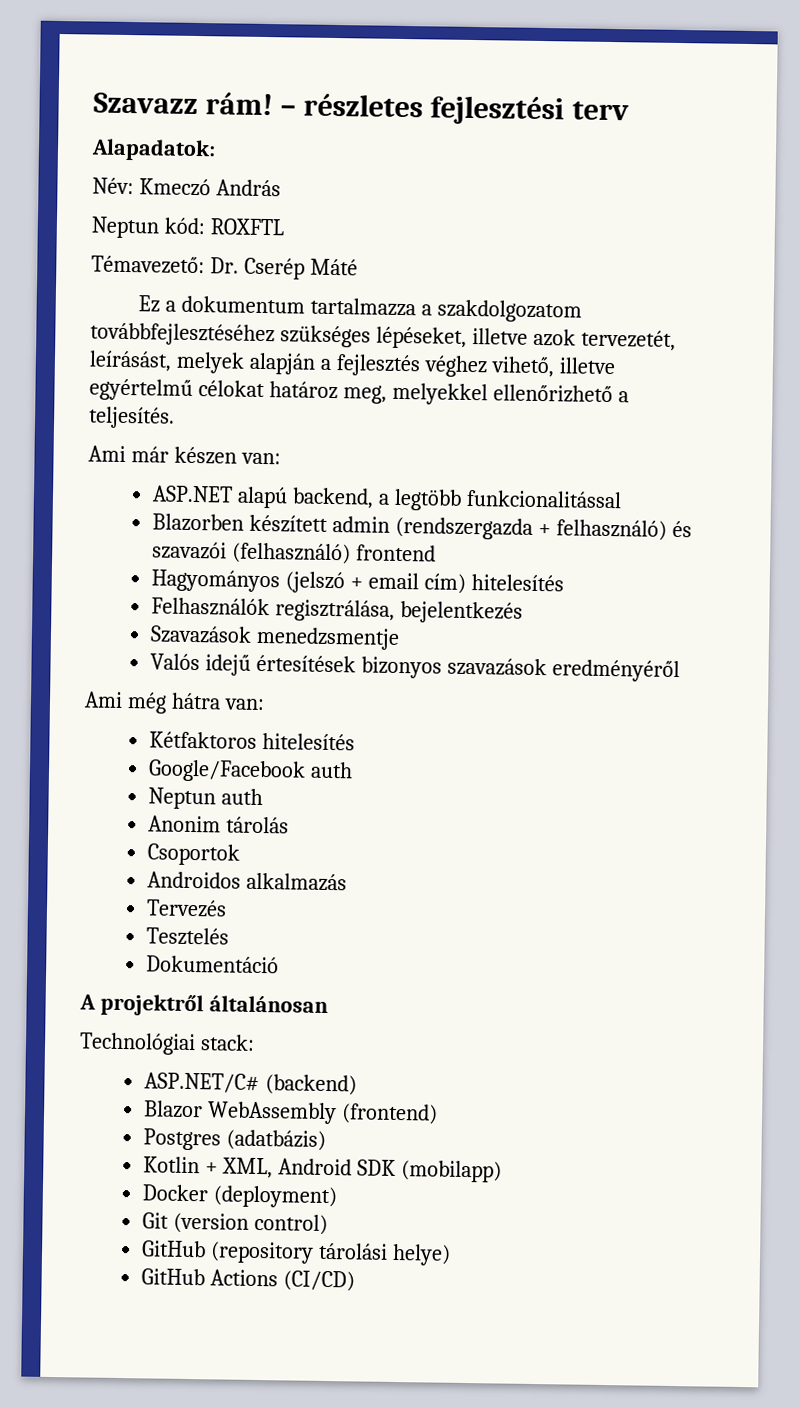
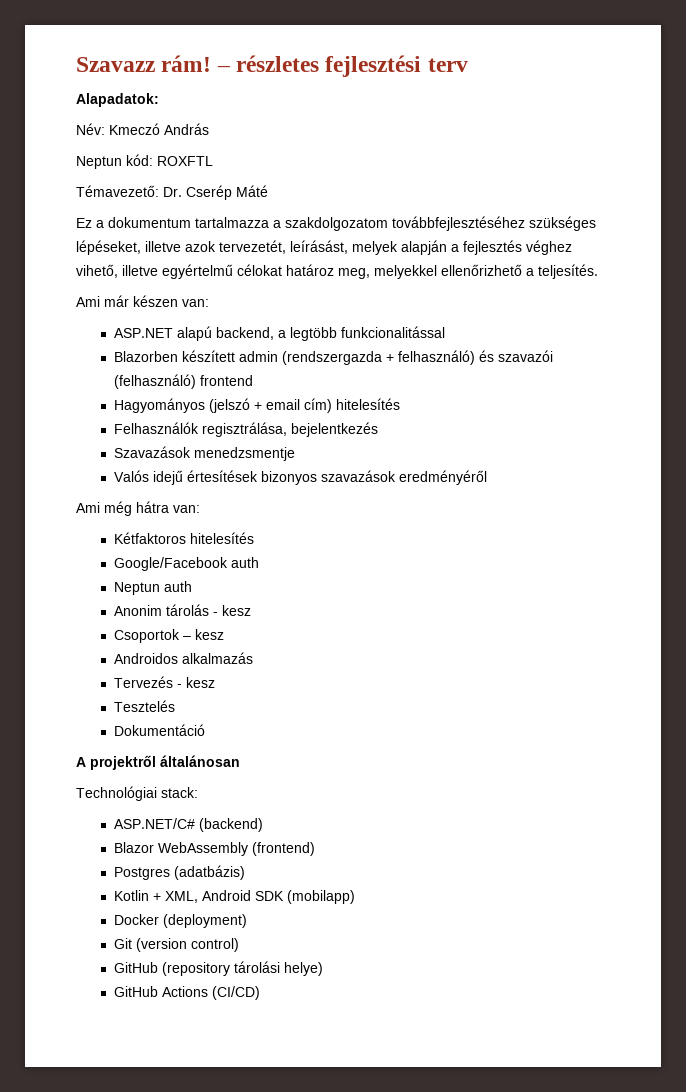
(289, 825) none -> [212,605,251,616] - kesz
(240, 854) none -> [182,629,224,640] – kesz
(227, 908) none -> [176,677,215,688] - kesz

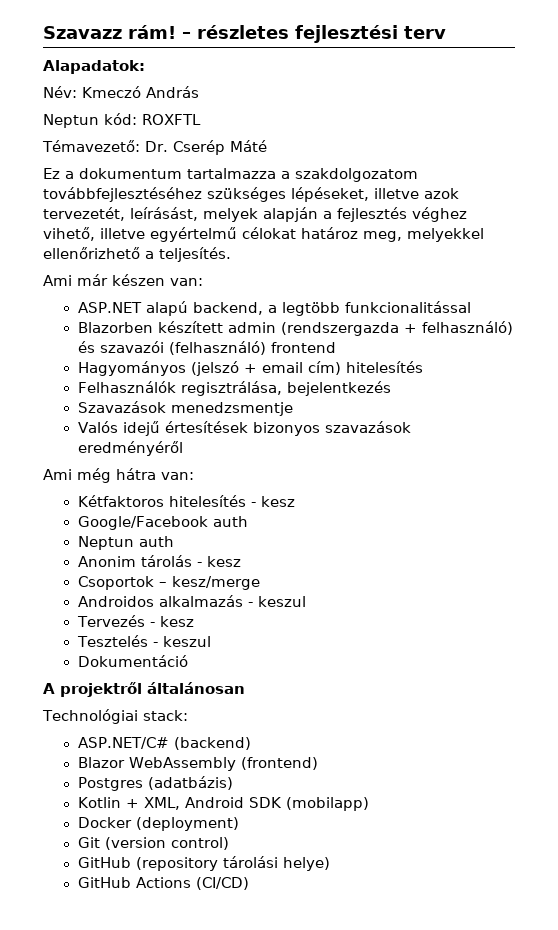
(254, 538) none -> [250,496,295,507] - kesz
[194,629,224,640] kesz -> [171,576,260,590] kesz/merge
(253, 658) none -> [247,596,306,607] - keszul
(175, 706) none -> [152,636,211,647] - keszul

